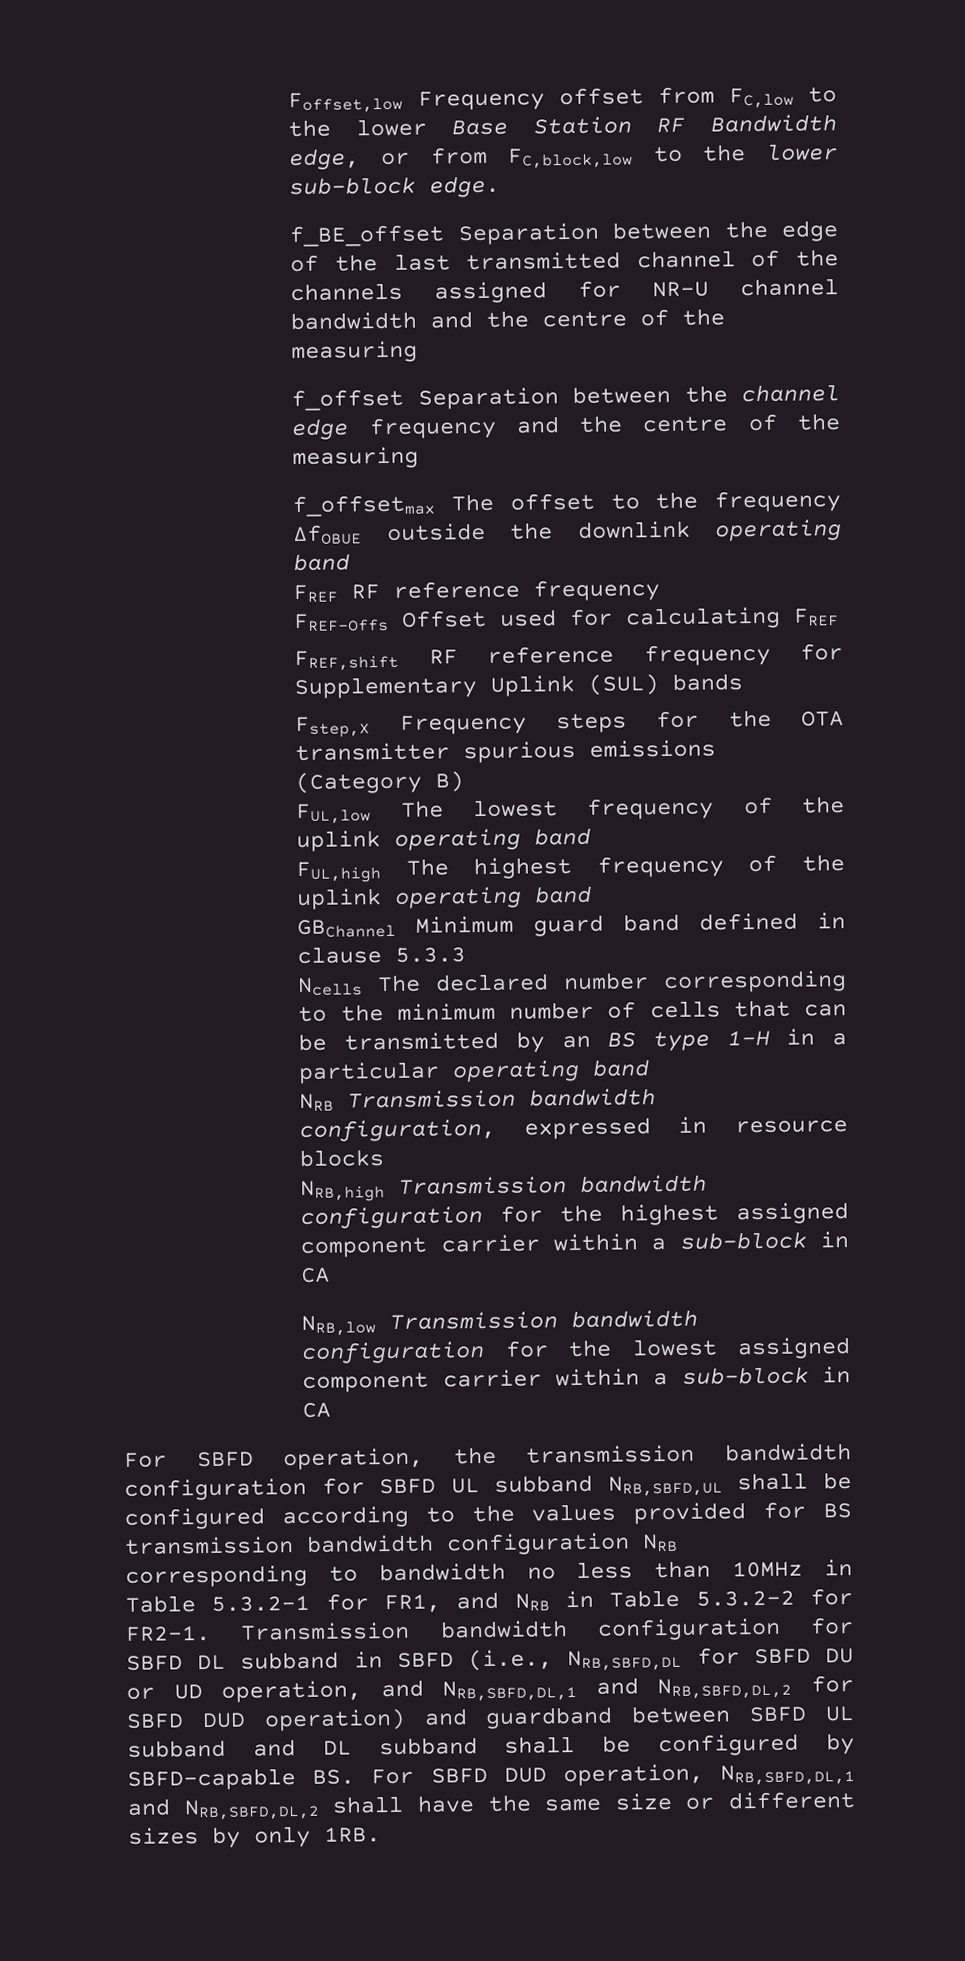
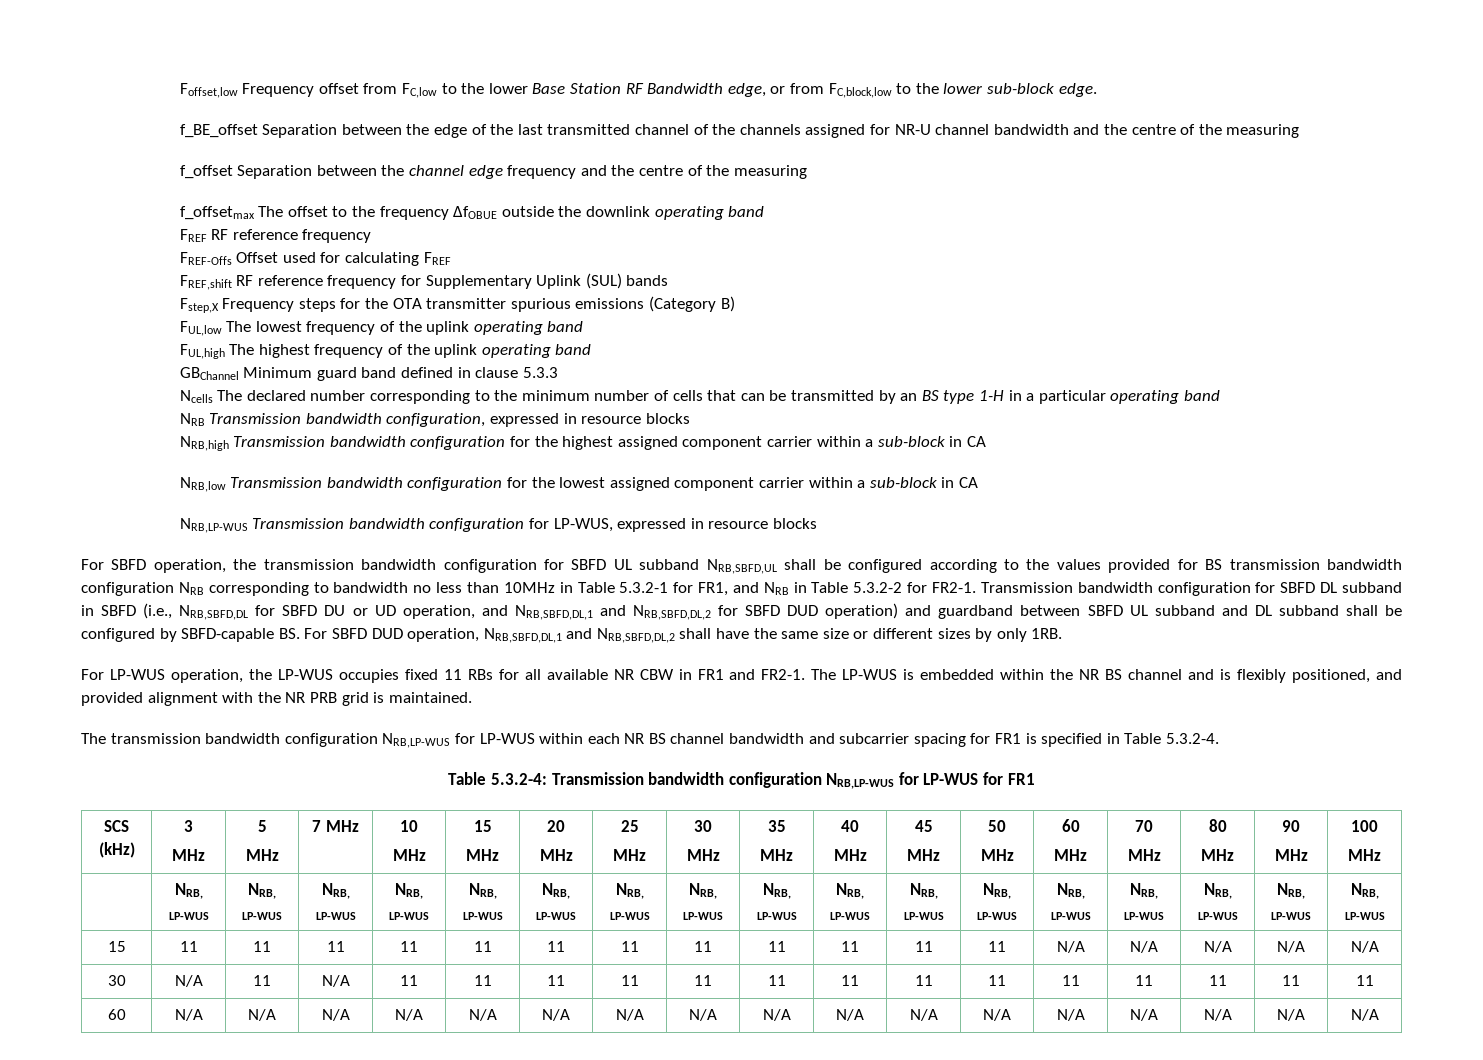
(332, 1410) none -> [179,518,818,533] // NRB,LP-WUS Transmission bandwidth configuration for LP-WUS, expressed in resource blocks
(381, 1834) none -> [81,669,1403,683] [81,692,472,706] [81,733,1219,748] [448,772,1035,789] [104,820,129,832] [98,842,135,858] [184,820,193,832] [172,849,205,861] [257,820,267,832] [245,849,279,861] [312,820,359,832] [400,820,418,832] [392,849,426,861] [473,820,492,832] [466,849,499,861] [547,820,565,832] [539,849,573,861] [620,820,639,832] [613,849,646,861] [694,820,712,832] [686,849,720,861] [767,820,786,832] [760,849,793,861] [841,820,859,832] [833,849,867,861] [914,820,933,832] [907,849,940,861] [988,820,1006,832] [980,849,1014,861] [1061,819,1080,832] [1054,849,1087,861] [1135,820,1153,832] [1127,849,1161,861] [1208,819,1227,832] [1201,849,1234,861] [1282,820,1300,832] [1274,849,1308,861] [1351,820,1378,832] [1348,849,1381,861] [174,883,203,899] [168,912,209,920] [248,883,276,899] [242,912,282,920] [321,883,350,899] [315,912,356,920] [395,883,423,899] [389,912,429,920] [468,883,497,899] [462,912,503,920] [542,883,570,899] [536,912,576,920] [615,883,644,899] [609,912,650,920] [689,883,717,899] [683,912,723,920] [762,883,791,899] [756,912,797,920] [836,883,864,899] [830,912,870,920] [909,883,938,899] [903,912,944,920] [983,883,1011,899] [977,912,1017,920] [1056,883,1085,899] [1050,912,1091,920] [1130,883,1158,899] [1124,912,1164,920] [1203,883,1232,899] [1197,912,1238,920] [1277,883,1305,899] [1271,912,1311,920] [1350,883,1379,899] [1344,912,1385,920] [107,941,126,952] [179,941,198,952] [253,941,271,952] [326,941,345,952] [400,941,418,952] [473,941,492,952] [547,941,565,952] [620,941,639,952] [694,941,712,952] [767,941,786,952] [841,941,859,952] [914,941,933,952] [988,941,1006,952] [1056,941,1085,953] [1130,941,1158,953] [1203,941,1232,953] [1277,941,1305,953] [1350,941,1379,953] [107,975,126,986] [174,975,203,987] [253,975,271,986] [321,975,350,987] [400,975,418,986] [473,975,492,986] [547,975,565,986] [620,975,639,986] [694,975,712,986] [767,975,786,986] [841,975,859,986] [914,975,933,986] [988,975,1006,986] [1061,975,1080,986] [1135,975,1153,986] [1208,975,1227,986] [1282,975,1300,986] [1355,975,1374,986] [107,1009,126,1020] [174,1009,203,1021] [248,1009,276,1021] [321,1009,350,1021] [395,1009,423,1021] [468,1009,497,1021] [542,1009,570,1021] [615,1009,644,1021] [689,1009,717,1021] [762,1009,791,1021] [836,1009,864,1021] [909,1009,938,1021] [983,1009,1011,1021] [1056,1009,1085,1021] [1130,1009,1158,1021] [1203,1009,1232,1021] [1277,1009,1305,1021] [1350,1009,1379,1021] // For LP-WUS operation, the LP-WUS occupies fixed 11 RBs for all available NR CBW in FR1 and FR2-1. The LP-WUS is embedded within the NR BS channel and is flexibly positioned, and provided alignment with the NR PRB grid is maintained. // The transmission bandwidth configuration NRB,LP-WUS for LP-WUS within each NR BS channel bandwidth and subcarrier spacing for FR1 is specified in Table 5.3.2-4. // Table 5.3.2-4: Transmission bandwidth configuration NRB,LP-WUS for LP-WUS for FR1 // SCS (kHz) | 3 // MHz | 5 // MHz | 7 MHz | 10 // MHz | 15 // MHz | 20 // MHz | 25 // MHz | 30 // MHz | 35 // MHz | 40 // MHz | 45 // MHz | 50 // MHz | 60 // MHz | 70 // MHz | 80 // MHz | 90 // MHz | 100 // MHz // | NRB, LP-WUS | NRB, LP-WUS | NRB, LP-WUS | NRB, LP-WUS | NRB, LP-WUS | NRB, LP-WUS | NRB, LP-WUS | NRB, LP-WUS | NRB, LP-WUS | NRB, LP-WUS | NRB, LP-WUS | NRB, LP-WUS | NRB, LP-WUS | NRB, LP-WUS | NRB, LP-WUS | NRB, LP-WUS | NRB, LP-WUS // 15 | 11 | 11 | 11 | 11 | 11 | 11 | 11 | 11 | 11 | 11 | 11 | 11 | N/A | N/A | N/A | N/A | N/A // 30 | N/A | 11 | N/A | 11 | 11 | 11 | 11 | 11 | 11 | 11 | 11 | 11 | 11 | 11 | 11 | 11 | 11 // 60 | N/A | N/A | N/A | N/A | N/A | N/A | N/A | N/A | N/A | N/A | N/A | N/A | N/A | N/A | N/A | N/A | N/A

